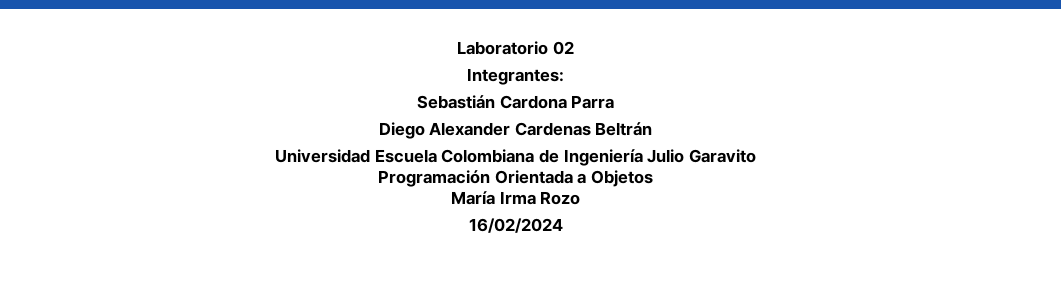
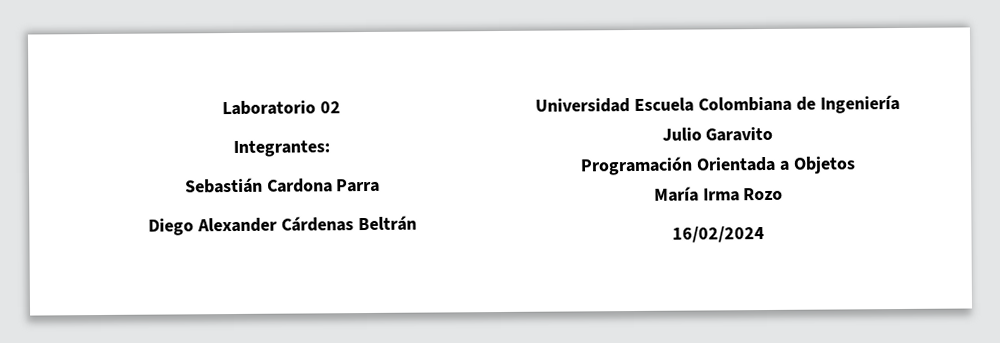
[514,122,591,136] Cardenas -> [280,216,354,232] Cárdenas

